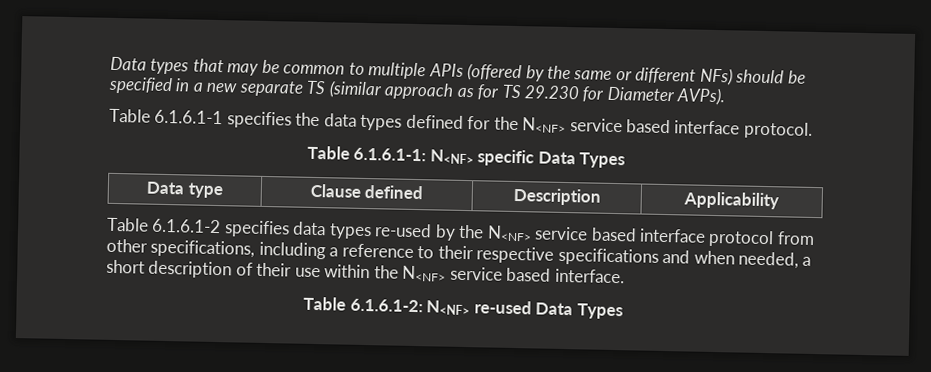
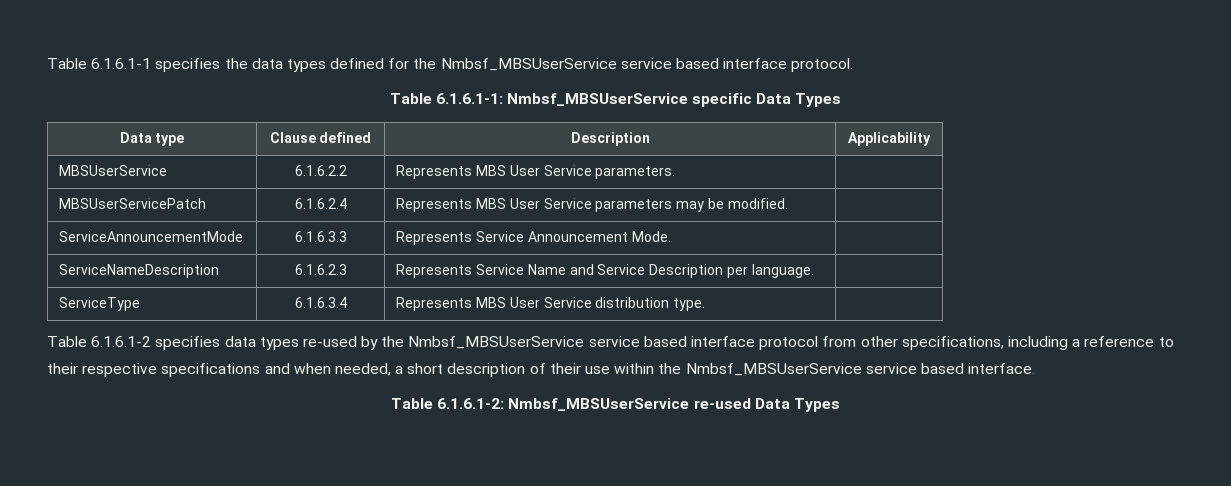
[110,56,806,86] [108,76,727,106] Data types that may be common to multiple APIs (offered by the same or different NFs) should be specified in a new separate TS (similar approach as for TS 29.230 for Diameter AVPs). // -> (47, 63) none
[522,117,567,134] N<NF> -> [440,58,617,71] Nmbsf_MBSUserService
[429,149,474,165] N<NF> -> [506,93,688,106] Nmbsf_MBSUserService
(779, 200) none -> [59,165,168,176] [294,165,347,176] [396,165,676,179] [59,198,207,209] [294,198,347,209] [396,198,788,212] [59,231,244,242] [294,231,347,242] [396,231,671,245] [59,264,220,278] [294,264,347,275] [396,264,814,278] [59,297,141,311] [294,297,347,308] [396,297,706,311] // MBSUserService | 6.1.6.2.2 | Represents MBS User Service parameters. | // MBSUserServicePatch | 6.1.6.2.4 | Represents MBS User Service parameters may be modified. | // ServiceAnnouncementMode | 6.1.6.3.3 | Represents Service Announcement Mode. | // ServiceNameDescription | 6.1.6.2.3 | Represents Service Name and Service Description per language. | // ServiceType | 6.1.6.3.4 | Represents MBS User Service distribution type. |
[486,225,532,242] N<NF> -> [408,336,585,349] Nmbsf_MBSUserService
[402,265,447,282] N<NF> -> [685,363,862,376] Nmbsf_MBSUserService
[426,300,471,316] N<NF> -> [508,398,690,411] Nmbsf_MBSUserService

